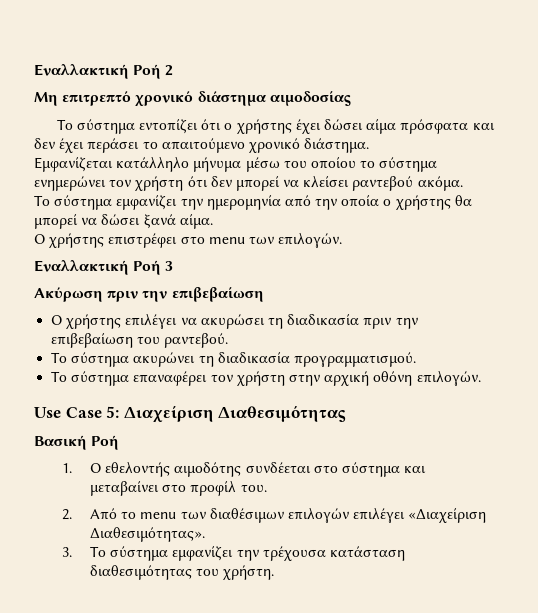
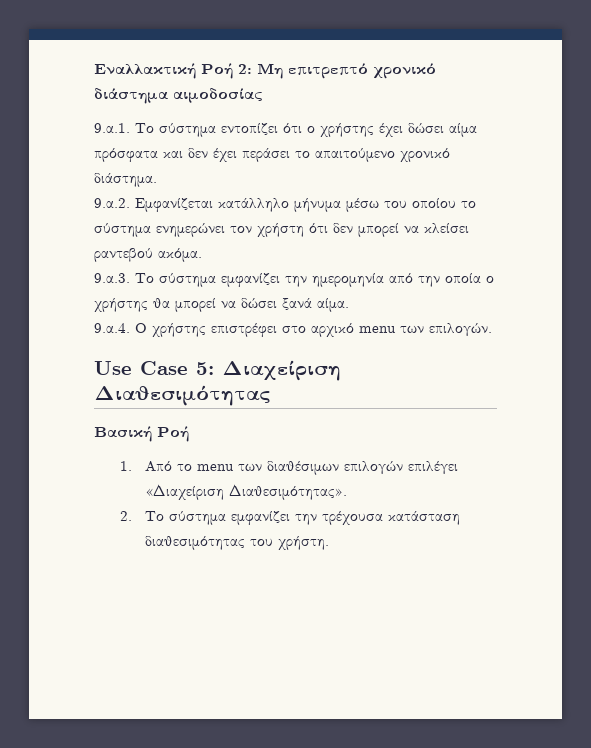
[34,64,174,79] Εναλλακτική Ροή 2 // -> [94,63,252,79] Εναλλακτική Ροή 2:
(351, 98) none -> [94,123,130,133] 9.α.1.
(370, 145) none -> [94,198,130,208] 9.α.2.
(463, 183) none -> [94,273,130,283] 9.α.3.
(213, 221) none -> [94,323,130,333] 9.α.4.
(205, 240) none -> [311,323,354,337] αρχικό
[34,260,174,275] [34,287,264,302] [51,314,418,329] [51,333,229,348] [51,352,416,367] [51,371,481,386] // Εναλλακτική Ροή 3 // Ακύρωση πριν την επιβεβαίωση // Ο χρήστης επιλέγει να ακυρώσει τη διαδικασία πριν την επιβεβαίωση του ραντεβού. // Το σύστημα ακυρώνει τη διαδικασία προγραμματισμού. // Το σύστημα επαναφέρει τον χρήστη στην αρχική οθόνη επιλογών. -> (492, 329) none
[89,462,427,477] [89,481,267,496] [61,509,72,520] Ο εθελοντής αιμοδότης συνδέεται στο σύστημα και μεταβαίνει στο προφίλ του. // 2. -> (132, 466) none
[61,547,72,557] 3. -> [119,511,132,521] 2.

